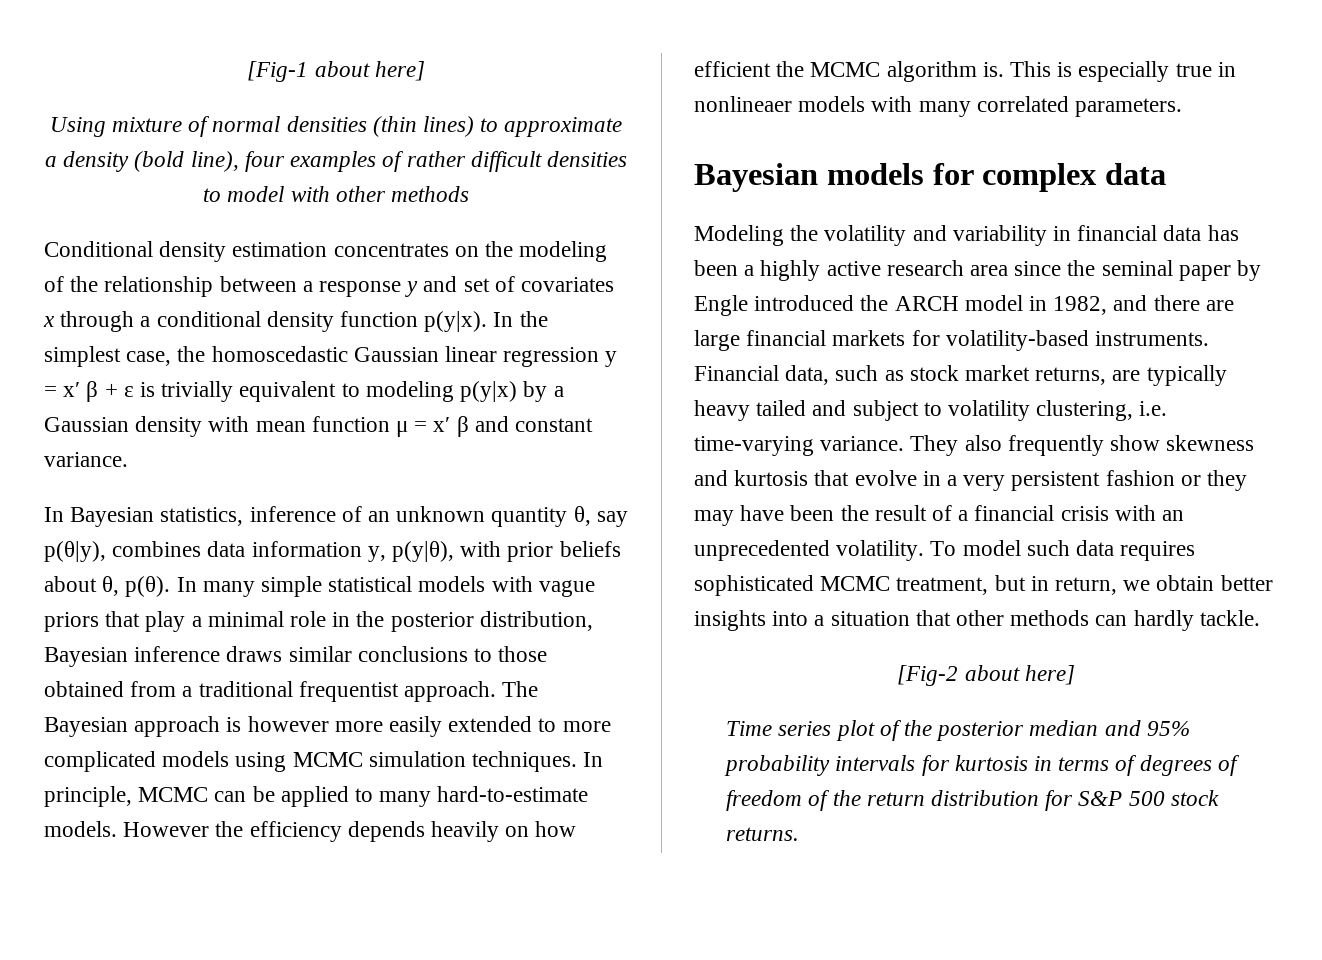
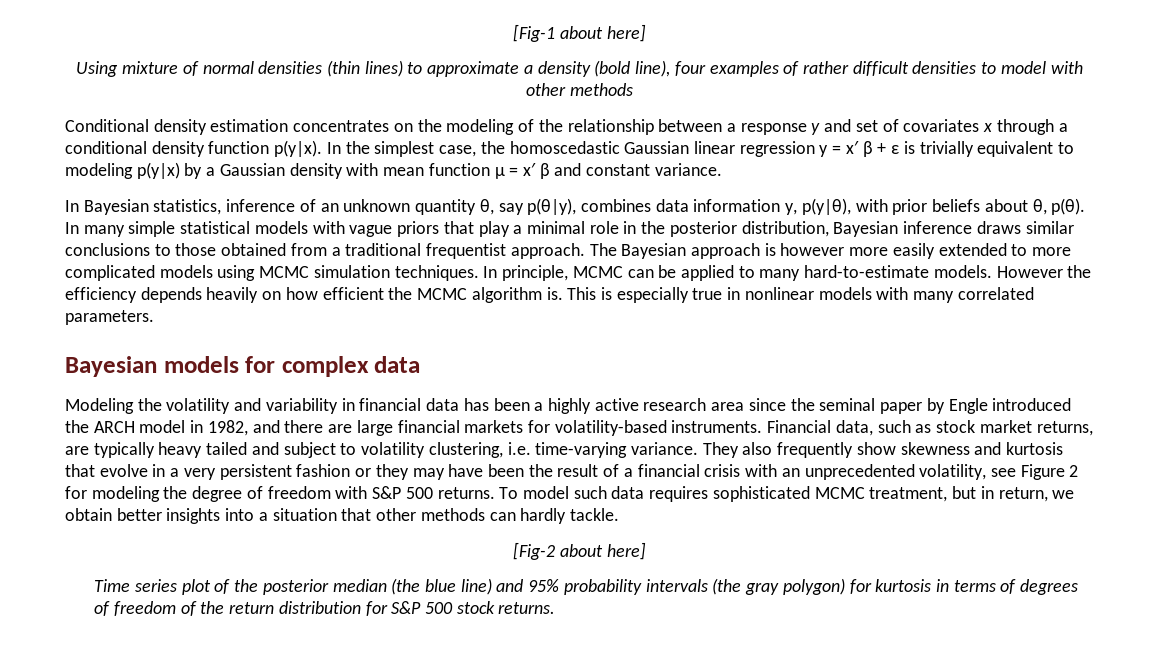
[694,96,792,112] nonlineaer -> [744,287,814,300] nonlinear
[836,540,925,561] volatility. -> [919,464,1079,480] [65,486,495,502] volatility, see Figure 2 for modeling the degree of freedom with S&P 500 returns.
(1099, 728) none -> [391,578,492,595] (the blue line)
(916, 763) none -> [712,578,845,595] (the gray polygon)

